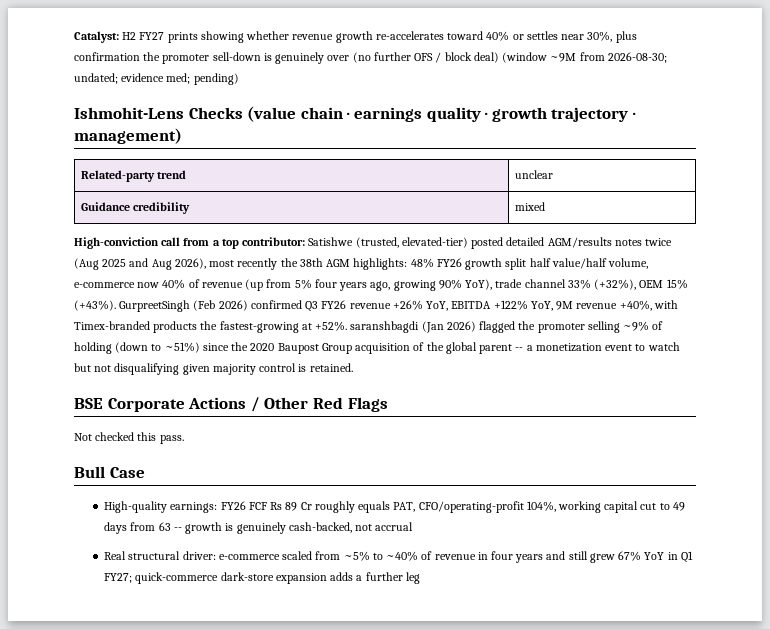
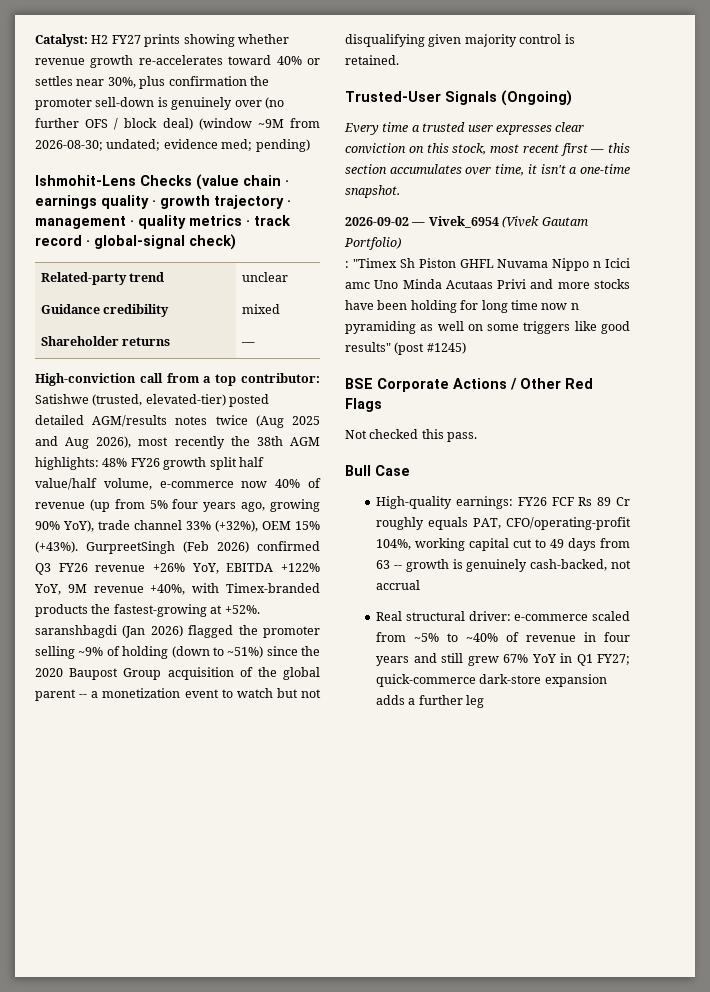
[74,128,182,144] management) -> [35,215,291,229] [35,234,236,250] management · quality metrics · track record · global-signal check)
(546, 206) none -> [40,336,171,346] [240,342,255,346] // Shareholder returns | —
(353, 367) none -> [345,90,572,106] [344,122,585,135] [345,143,630,156] [345,164,630,176] [345,185,400,198] [345,216,588,228] [344,237,401,250] [345,258,630,271] [345,279,630,289] [345,300,579,313] [345,321,630,334] [345,342,466,355] // Trusted-User Signals (Ongoing) // Every time a trusted user expresses clear conviction on this stock, most recent first — this section accumulates over time, it isn't a one-time snapshot. // 2026-09-02 — Vivek_6954 (Vivek Gautam Portfolio) // : "Timex Sh Piston GHFL Nuvama Nippo n Icici amc Uno Minda Acutaas Privi and more stocks have been holding for long time now n pyramiding as well on some triggers like good results" (post #1245)

